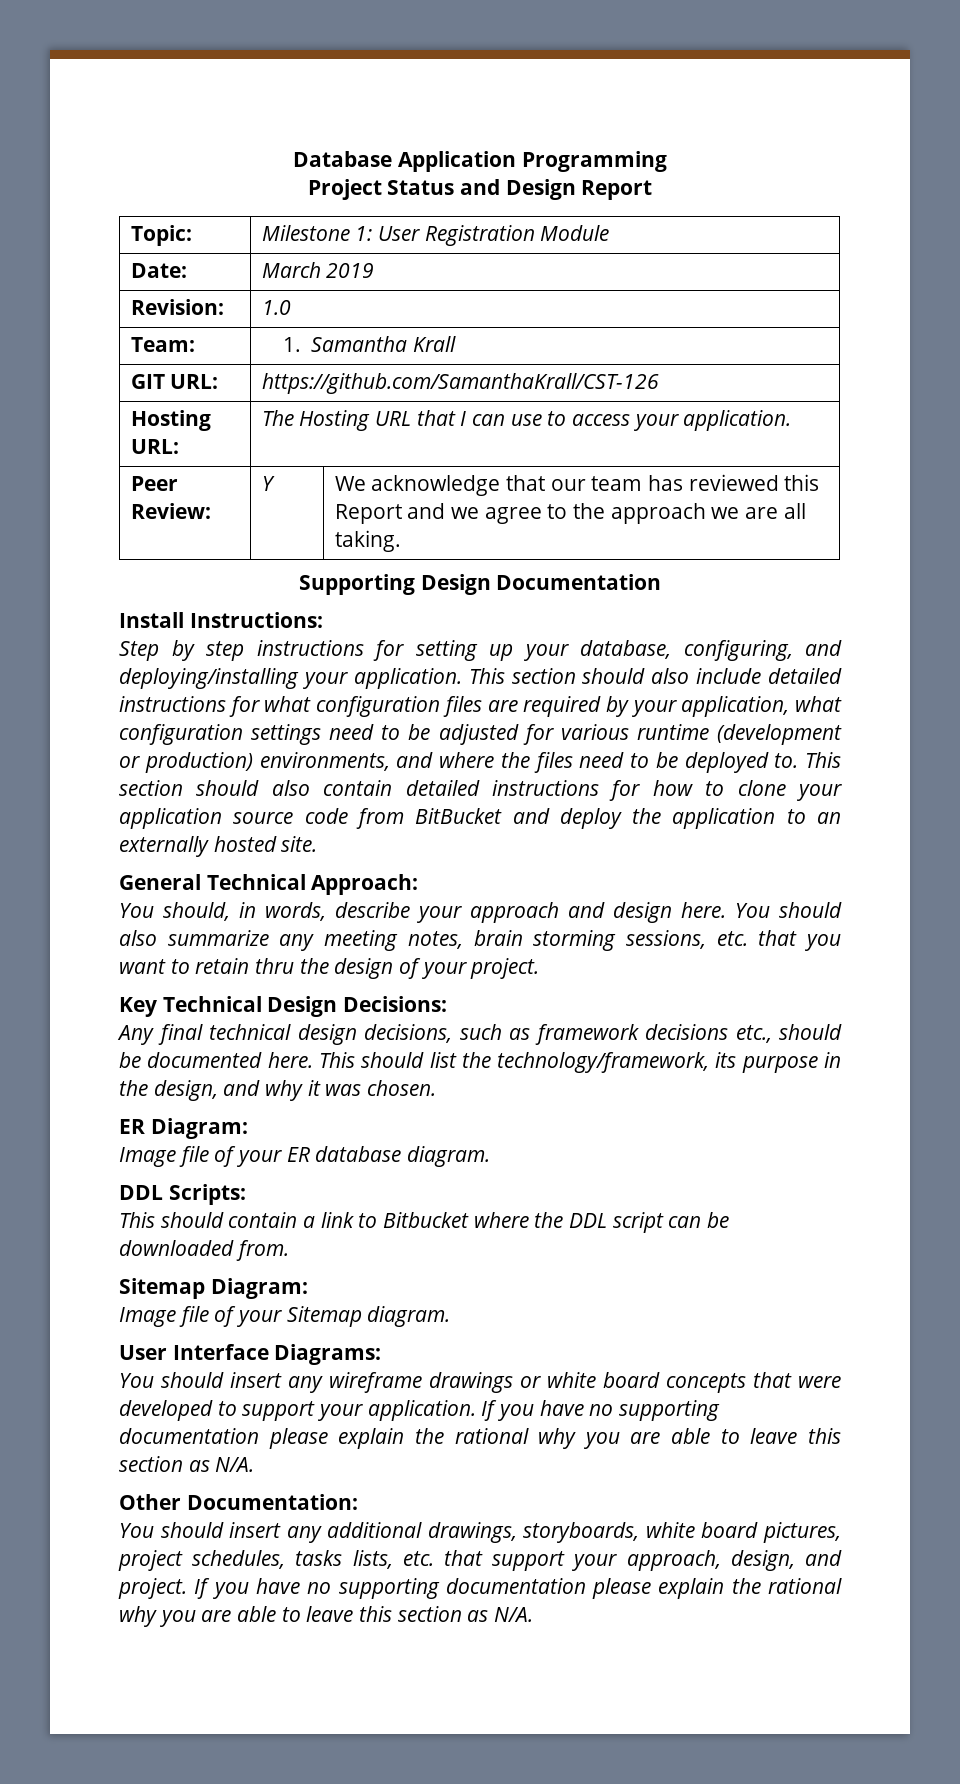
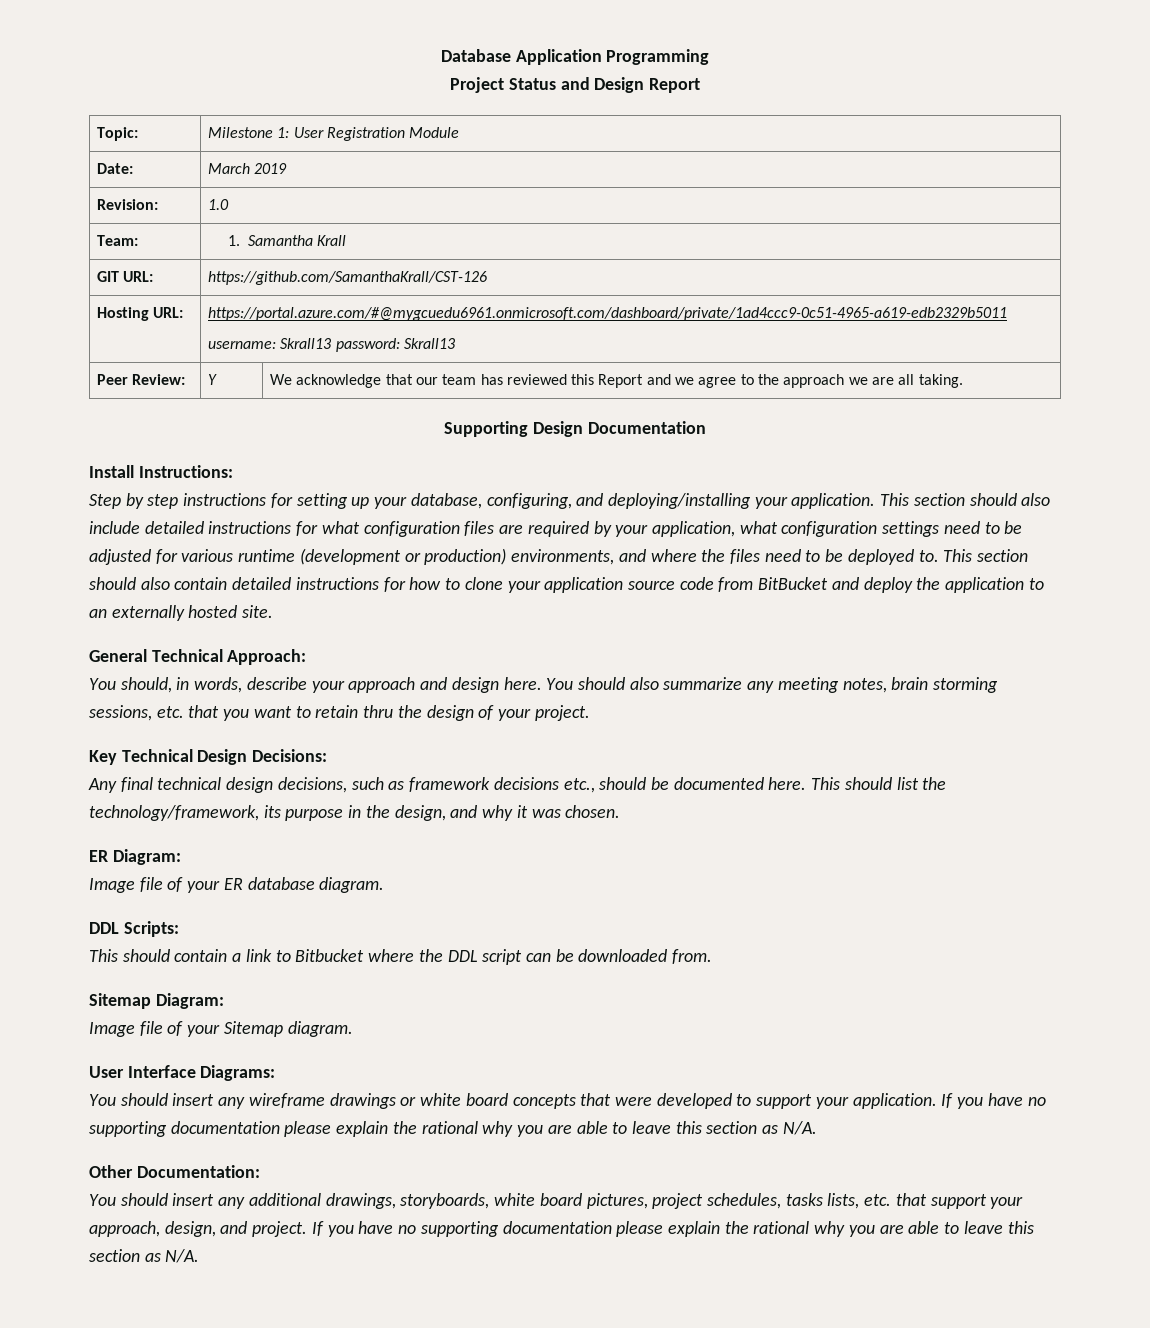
[261,410,792,431] The Hosting URL that I can use to access your application. -> [207,307,1007,321] [207,338,455,352] https://portal.azure.com/#@mygcuedu6961.onmicrosoft.com/dashboard/private/1ad4ccc9-0c51-4965-a619-edb2329b5011 // username: Skrall13 password: Skrall13

